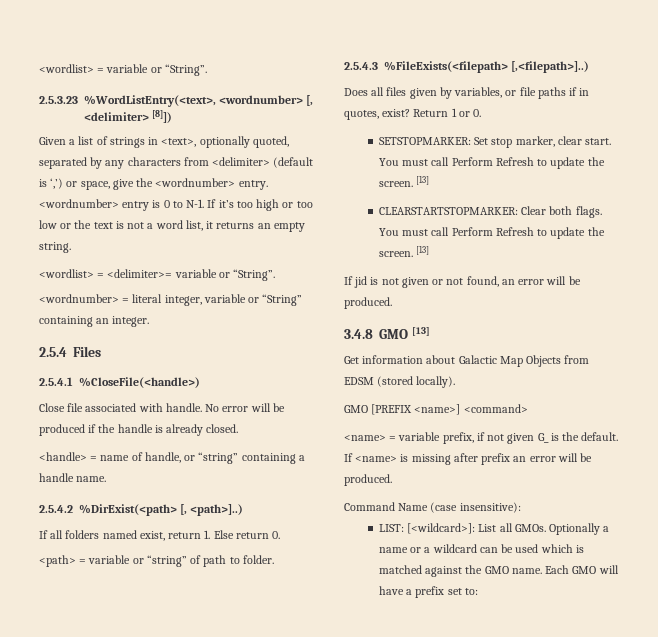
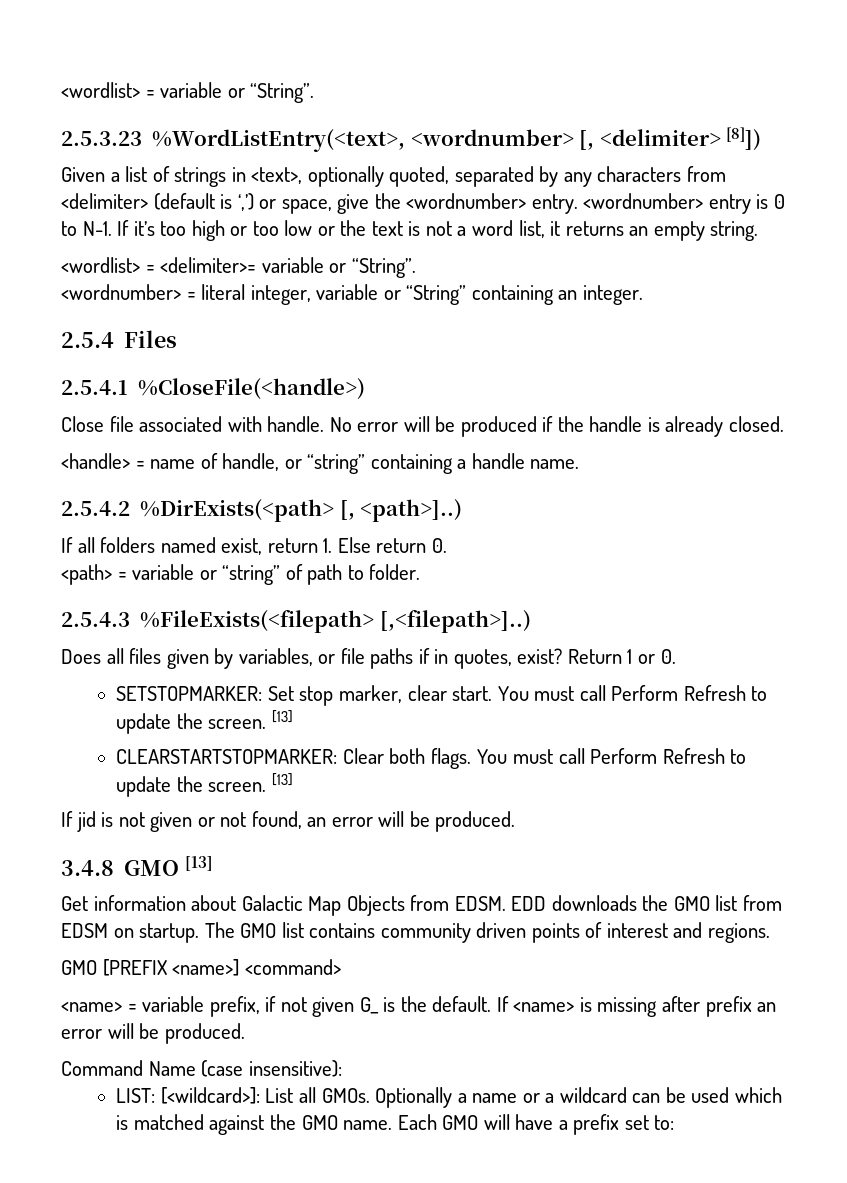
[79,504,177,516] %DirExist(<path> -> [140,499,335,522] %DirExists(<path>
[344,376,456,388] EDSM (stored locally). -> [454,895,782,911] [61,922,770,943] EDSM. EDD downloads the GMO list from EDSM on startup. The GMO list contains community driven points of interest and regions.

